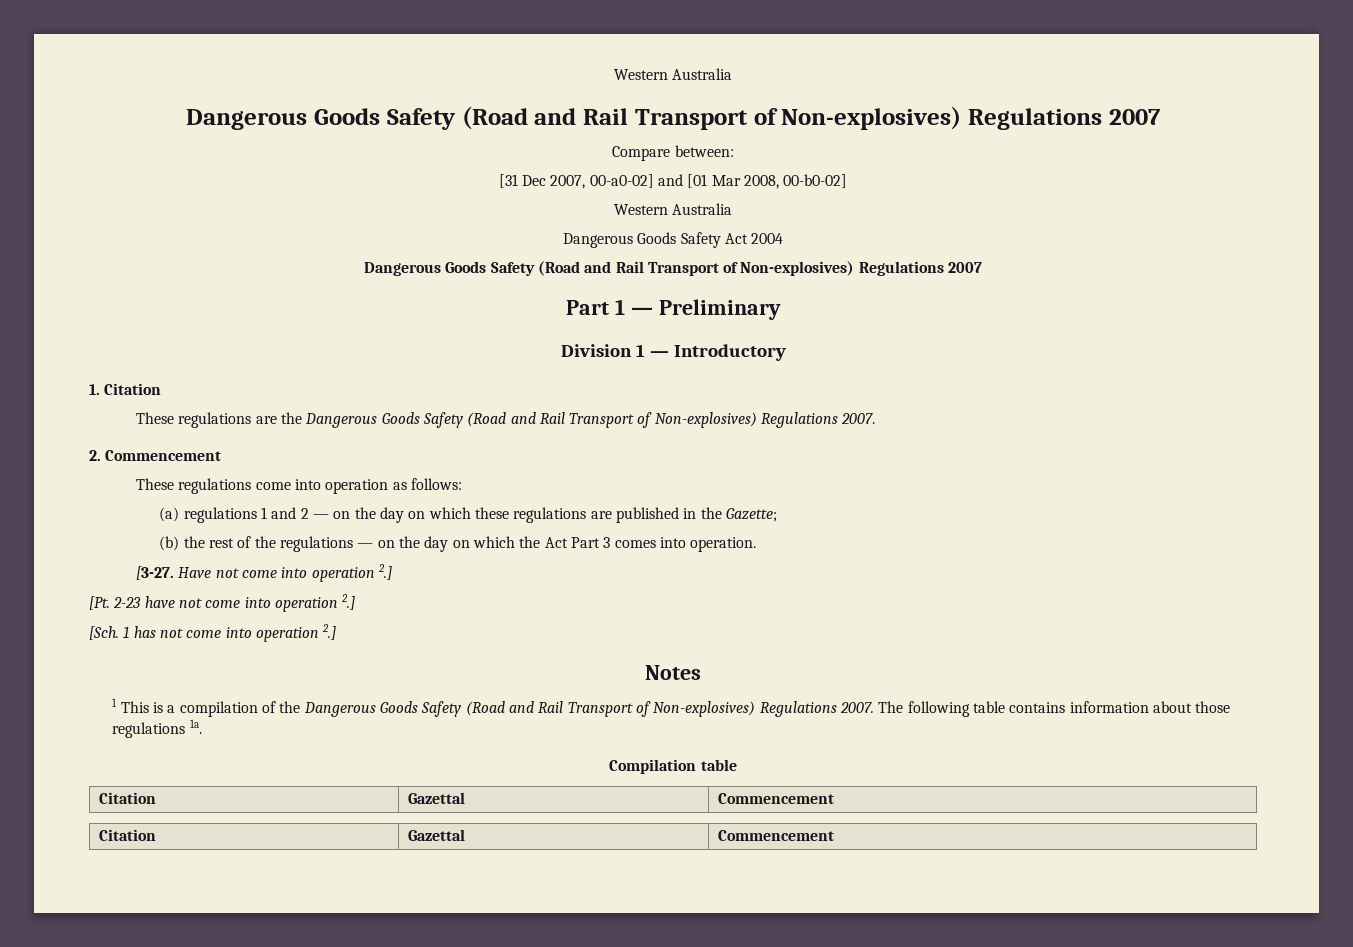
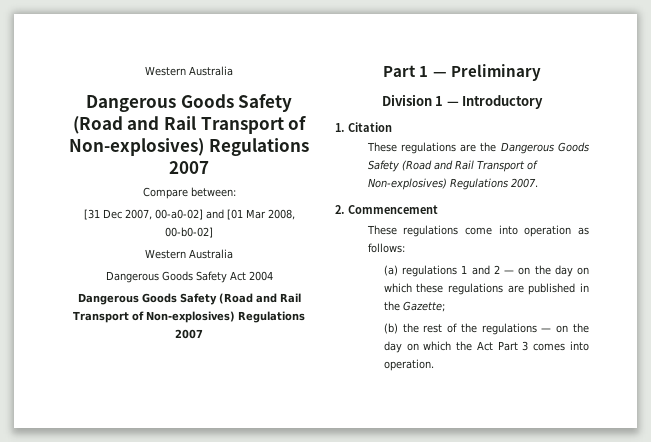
[135,564,392,582] [89,594,356,612] [89,624,337,642] [645,665,701,680] [112,698,1231,717] [112,719,202,738] [609,759,737,774] [98,792,156,804] [407,792,465,804] [717,793,834,804] [98,829,156,841] [407,829,465,841] [717,830,834,841] // [3-27. Have not come into operation 2.] // [Pt. 2-23 have not come into operation 2.] // [Sch. 1 has not come into operation 2.] // Notes // 1 This is a compilation of the Dangerous Goods Safety (Road and Rail Transport of Non-explosives) Regulations 2007. The following table contains information about those regulations 1a. // Compilation table // Citation | Gazettal | Commencement // Citation | Gazettal | Commencement -> (434, 365) none

